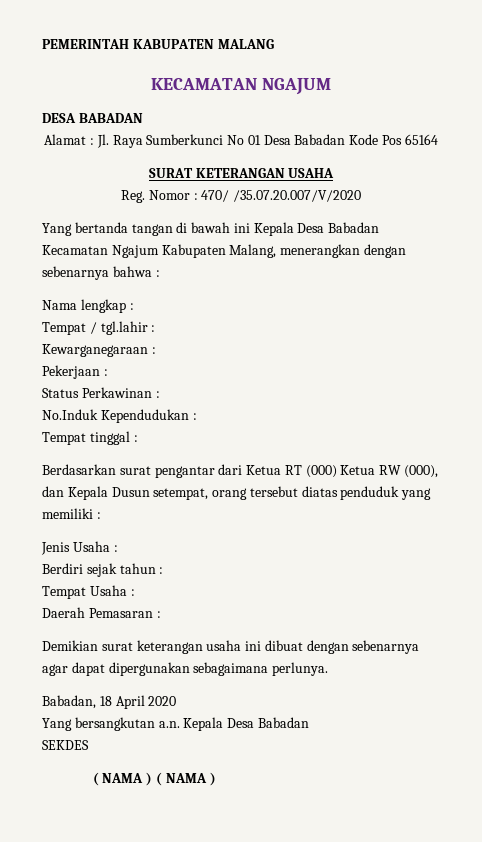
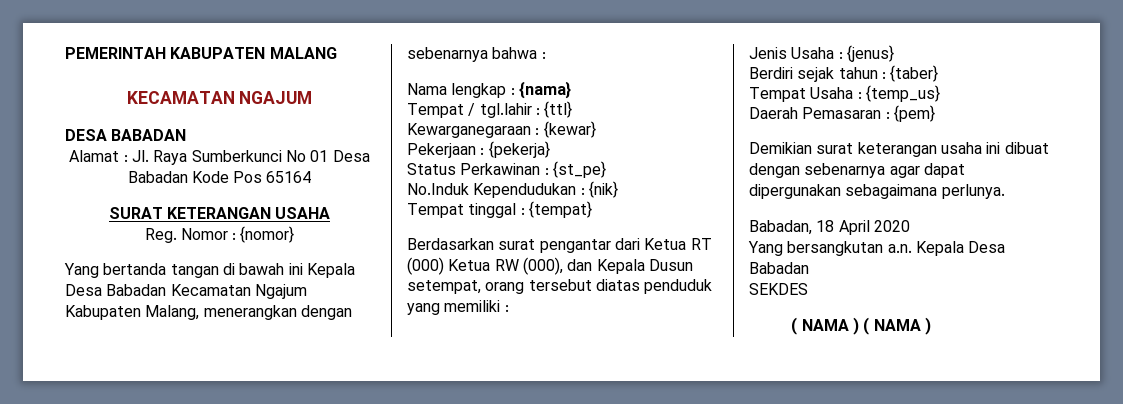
[201,190,362,202] 470/ /35.07.20.007/V/2020 -> [240,226,295,243] {nomor}
(134, 306) none -> [518,81,571,99] {nama}
(156, 328) none -> [544,101,573,118] {ttl}
(156, 350) none -> [543,121,596,138] {kewar}
(108, 372) none -> [488,141,550,158] {pekerja}
(160, 394) none -> [552,161,606,178] {st_pe}
(197, 416) none -> [588,181,618,198] {nik}
(138, 438) none -> [528,201,592,218] {tempat}
(118, 548) none -> [846,45,894,62] {jenus}
(164, 570) none -> [890,65,939,82] {taber}
(135, 592) none -> [865,85,940,102] {temp_us}
(161, 614) none -> [893,105,935,122] {pem}

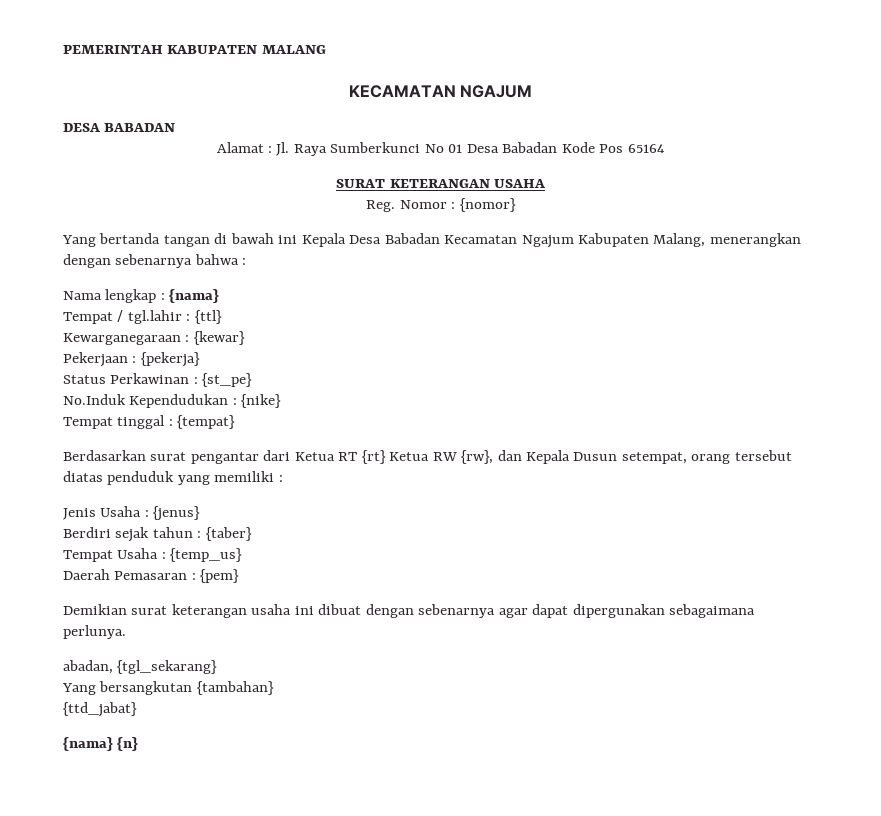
[588,181,618,198] {nik} -> [241,394,282,408] {nike}
[407,257,444,275] (000) -> [361,450,386,464] {rt}
[522,257,563,275] (000), -> [461,450,494,464] {rw},
[749,220,910,235] [748,241,1006,256] [749,262,809,274] [749,283,808,295] [791,317,931,335] Babadan, 18 April 2020 // Yang bersangkutan a.n. Kepala Desa Babadan // SEKDES // ( NAMA ) ( NAMA ) -> [63,660,218,674] [62,681,274,695] [63,702,137,717] [63,737,139,751] abadan, {tgl_sekarang} // Yang bersangkutan {tambahan} // {ttd_jabat} // {nama} {n}

